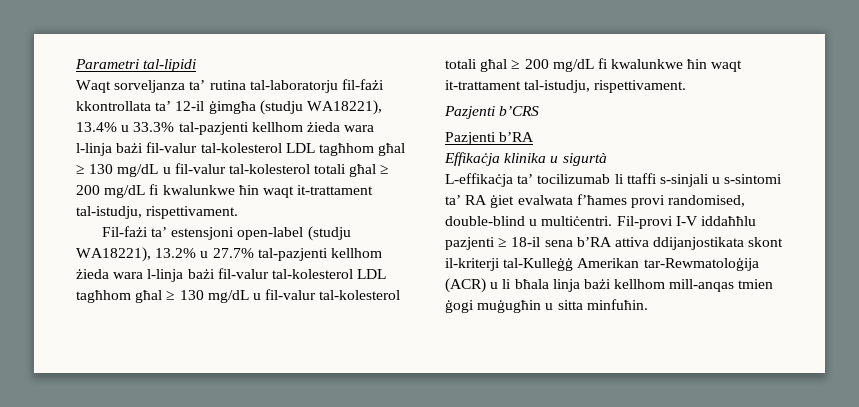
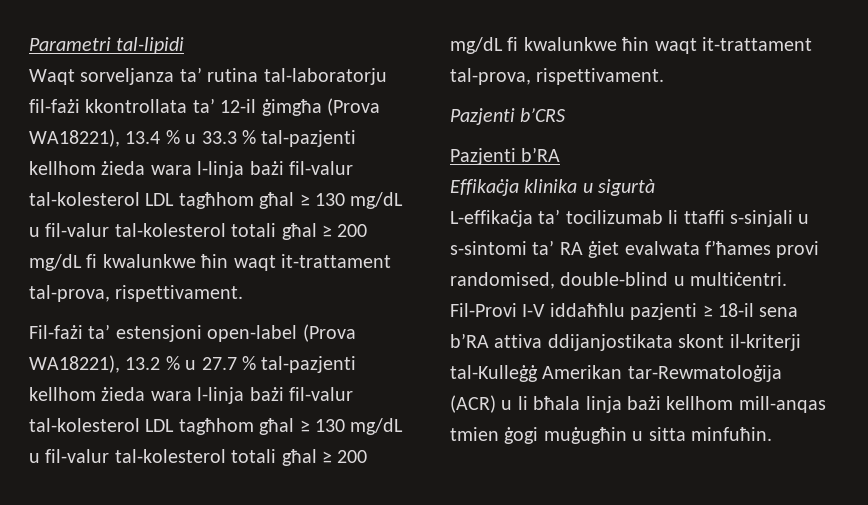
[259,100,382,115] [76,122,175,132] (studju WA18221), 13.4% u 33.3% -> [327,98,380,116] [29,129,256,147] (Prova WA18221), 13.4 % u 33.3 %
[76,206,142,219] tal-istudju, -> [29,285,110,302] tal-prova,
[307,226,351,241] [76,247,254,262] (studju WA18221), 13.2% u 27.7% -> [302,324,356,342] [29,355,256,373] (Prova WA18221), 13.2 % u 27.7 %
[524,80,591,93] tal-istudju, -> [450,68,531,85] tal-prova,
[616,216,673,229] Fil-provi -> [450,303,517,317] Fil-Provi

